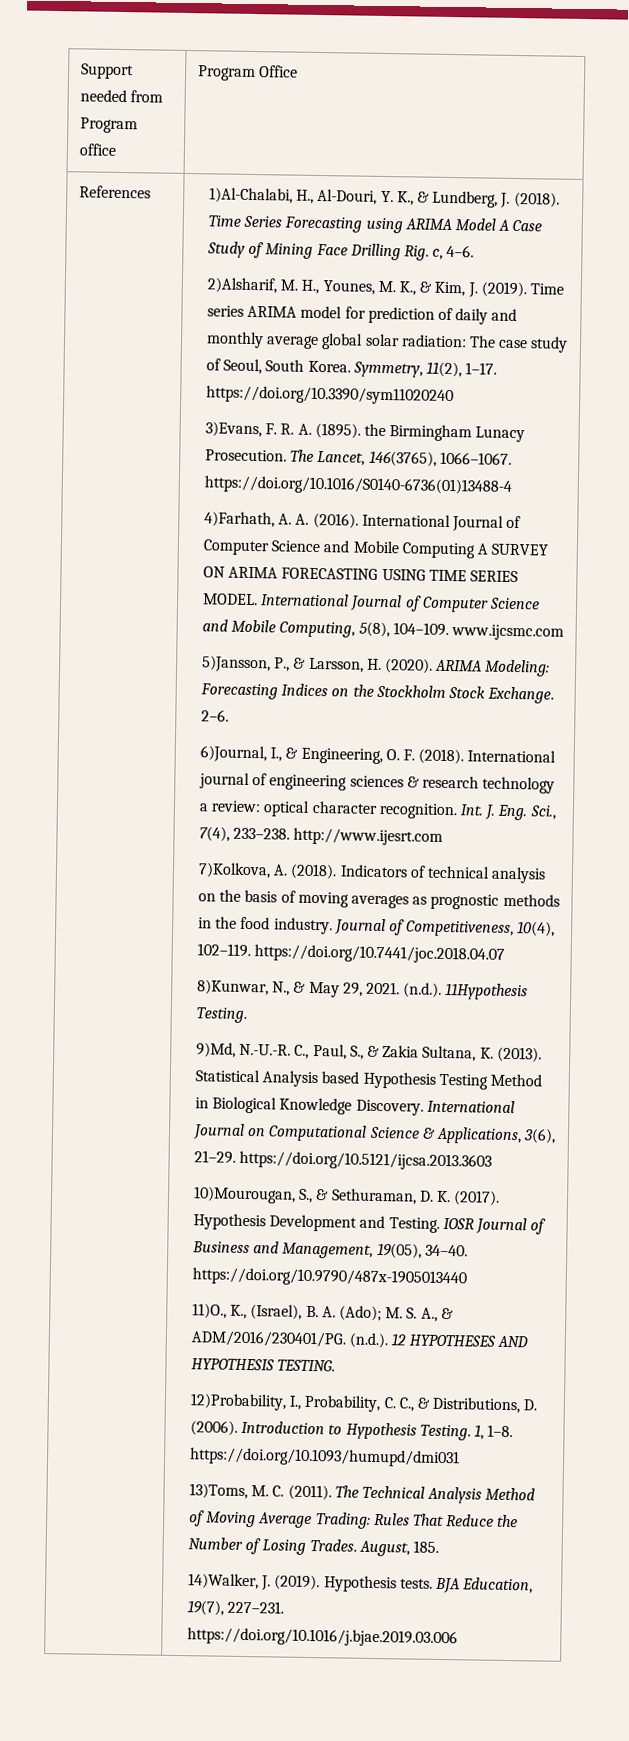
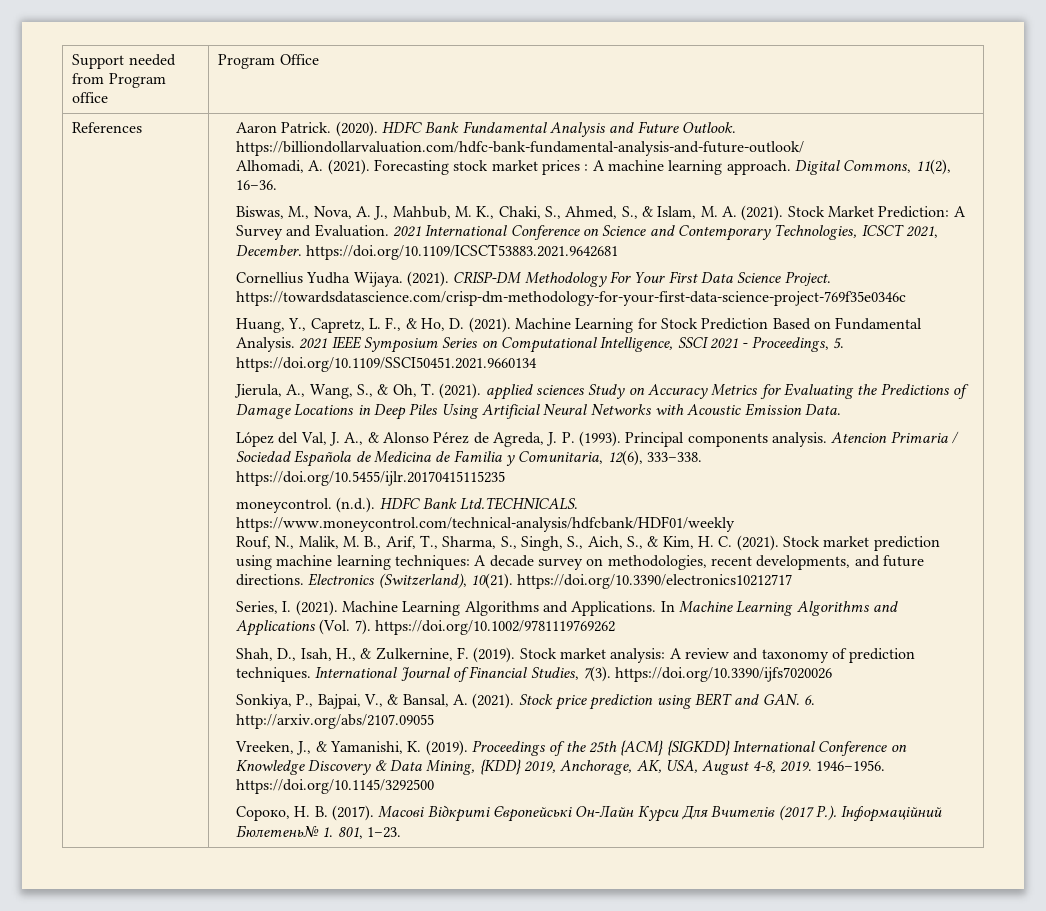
[209,187,560,208] [208,215,543,234] [207,241,475,261] [207,277,564,298] [207,305,518,325] [206,331,569,353] [206,358,498,378] [206,385,455,406] [205,421,526,443] [205,449,512,467] [204,475,513,496] [204,511,522,532] [203,539,549,559] [203,566,518,583] [203,593,540,613] [202,619,564,641] [202,655,551,677] [200,683,555,704] [201,709,230,722] [200,745,557,765] [199,772,556,794] [199,800,557,821] [199,826,444,846] [198,862,547,884] [198,889,560,910] [198,916,556,938] [197,943,506,964] [197,979,529,1001] [196,1007,248,1024] [196,1042,542,1063] [195,1069,542,1090] [195,1096,515,1116] [192,1123,557,1145] [194,1150,493,1171] [193,1186,501,1206] [193,1213,547,1235] [192,1241,468,1259] [192,1267,468,1288] [192,1303,454,1322] [191,1330,528,1349] [191,1358,336,1372] [190,1393,538,1414] [190,1420,514,1441] [189,1447,461,1468] [189,1483,536,1504] [189,1510,519,1529] [188,1537,439,1557] [188,1573,534,1594] [187,1600,285,1616] [187,1627,459,1648] 1)Al-Chalabi, H., Al-Douri, Y. K., & Lundberg, J. (2018). Time Series Forecasting using ARIMA Model A Case Study of Mining Face Drilling Rig. c, 4–6. // 2)Alsharif, M. H., Younes, M. K., & Kim, J. (2019). Time series ARIMA model for prediction of daily and monthly average global solar radiation: The case study of Seoul, South Korea. Symmetry, 11(2), 1–17. https://doi.org/10.3390/sym11020240 // 3)Evans, F. R. A. (1895). the Birmingham Lunacy Prosecution. The Lancet, 146(3765), 1066–1067. https://doi.org/10.1016/S0140-6736(01)13488-4 // 4)Farhath, A. A. (2016). International Journal of Computer Science and Mobile Computing A SURVEY ON ARIMA FORECASTING USING TIME SERIES MODEL. International Journal of Computer Science and Mobile Computing, 5(8), 104–109. www.ijcsmc.com // 5)Jansson, P., & Larsson, H. (2020). ARIMA Modeling: Forecasting Indices on the Stockholm Stock Exchange. 2–6. // 6)Journal, I., & Engineering, O. F. (2018). International journal of engineering sciences & research technology a review: optical character recognition. Int. J. Eng. Sci., 7(4), 233–238. http://www.ijesrt.com // 7)Kolkova, A. (2018). Indicators of technical analysis on the basis of moving averages as prognostic methods in the food industry. Journal of Competitiveness, 10(4), 102–119. https://doi.org/10.7441/joc.2018.04.07 // 8)Kunwar, N., & May 29, 2021. (n.d.). 11Hypothesis Testing. // 9)Md, N.-U.-R. C., Paul, S., & Zakia Sultana, K. (2013). Statistical Analysis based Hypothesis Testing Method in Biological Knowledge Discovery. International Journal on Computational Science & Applications, 3(6), 21–29. https://doi.org/10.5121/ijcsa.2013.3603 // 10)Mourougan, S., & Sethuraman, D. K. (2017). Hypothesis Development and Testing. IOSR Journal of Business and Management, 19(05), 34–40. https://doi.org/10.9790/487x-1905013440 // 11)O., K., (Israel), B. A. (Ado); M. S. A., & ADM/2016/230401/PG. (n.d.). 12 HYPOTHESES AND HYPOTHESIS TESTING. // 12)Probability, I., Probability, C. C., & Distributions, D. (2006). Introduction to Hypothesis Testing. 1, 1–8. https://doi.org/10.1093/humupd/dmi031 // 13)Toms, M. C. (2011). The Technical Analysis Method of Moving Average Trading: Rules That Reduce the Number of Losing Trades. August, 185. // 14)Walker, J. (2019). Hypothesis tests. BJA Education, 19(7), 227–231. https://doi.org/10.1016/j.bjae.2019.03.006 -> [236,121,737,137] [236,141,805,156] [236,159,951,175] [236,180,278,190] [236,205,966,221] [236,224,938,241] [236,244,619,260] [236,271,831,287] [236,291,907,306] [236,317,923,333] [236,336,844,353] [236,357,538,372] [234,383,969,400] [236,403,841,420] [236,431,959,447] [236,450,703,467] [236,471,506,486] [236,497,579,513] [236,516,736,532] [236,535,940,551] [236,555,924,570] [236,573,793,589] [236,600,898,616] [236,619,616,636] [236,647,916,663] [236,666,833,682] [236,693,815,710] [236,714,435,729] [235,740,907,756] [236,759,886,775] [236,779,435,794] [236,805,943,822] [236,825,402,839] Aaron Patrick. (2020). HDFC Bank Fundamental Analysis and Future Outlook. https://billiondollarvaluation.com/hdfc-bank-fundamental-analysis-and-future-outlook/ // Alhomadi, A. (2021). Forecasting stock market prices : A machine learning approach. Digital Commons, 11(2), 16–36. // Biswas, M., Nova, A. J., Mahbub, M. K., Chaki, S., Ahmed, S., & Islam, M. A. (2021). Stock Market Prediction: A Survey and Evaluation. 2021 International Conference on Science and Contemporary Technologies, ICSCT 2021, December. https://doi.org/10.1109/ICSCT53883.2021.9642681 // Cornellius Yudha Wijaya. (2021). CRISP-DM Methodology For Your First Data Science Project. https://towardsdatascience.com/crisp-dm-methodology-for-your-first-data-science-project-769f35e0346c // Huang, Y., Capretz, L. F., & Ho, D. (2021). Machine Learning for Stock Prediction Based on Fundamental Analysis. 2021 IEEE Symposium Series on Computational Intelligence, SSCI 2021 - Proceedings, 5. https://doi.org/10.1109/SSCI50451.2021.9660134 // Jierula, A., Wang, S., & Oh, T. (2021). applied sciences Study on Accuracy Metrics for Evaluating the Predictions of Damage Locations in Deep Piles Using Artificial Neural Networks with Acoustic Emission Data. // López del Val, J. A., & Alonso Pérez de Agreda, J. P. (1993). Principal components analysis. Atencion Primaria / Sociedad Española de Medicina de Familia y Comunitaria, 12(6), 333–338. https://doi.org/10.5455/ijlr.20170415115235 // moneycontrol. (n.d.). HDFC Bank Ltd.TECHNICALS. https://www.moneycontrol.com/technical-analysis/hdfcbank/HDF01/weekly // Rouf, N., Malik, M. B., Arif, T., Sharma, S., Singh, S., Aich, S., & Kim, H. C. (2021). Stock market prediction using machine learning techniques: A decade survey on methodologies, recent developments, and future directions. Electronics (Switzerland), 10(21). https://doi.org/10.3390/electronics10212717 // Series, I. (2021). Machine Learning Algorithms and Applications. In Machine Learning Algorithms and Applications (Vol. 7). https://doi.org/10.1002/9781119769262 // Shah, D., Isah, H., & Zulkernine, F. (2019). Stock market analysis: A review and taxonomy of prediction techniques. International Journal of Financial Studies, 7(3). https://doi.org/10.3390/ijfs7020026 // Sonkiya, P., Bajpai, V., & Bansal, A. (2021). Stock price prediction using BERT and GAN. 6. http://arxiv.org/abs/2107.09055 // Vreeken, J., & Yamanishi, K. (2019). Proceedings of the 25th {ACM} {SIGKDD} International Conference on Knowledge Discovery & Data Mining, {KDD} 2019, Anchorage, AK, USA, August 4-8, 2019. 1946–1956. https://doi.org/10.1145/3292500 // Сороко, Н. В. (2017). Масові Відкриті Європейські Он-Лайн Курси Для Вчителів (2017 Р.). Інформаційний Бюлетень№ 1. 801, 1–23.

